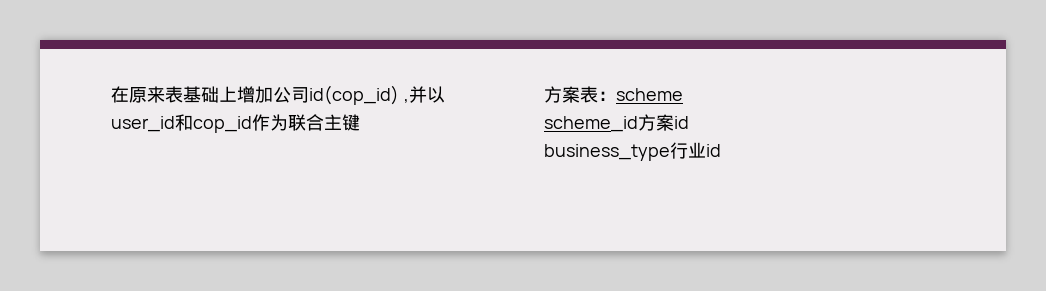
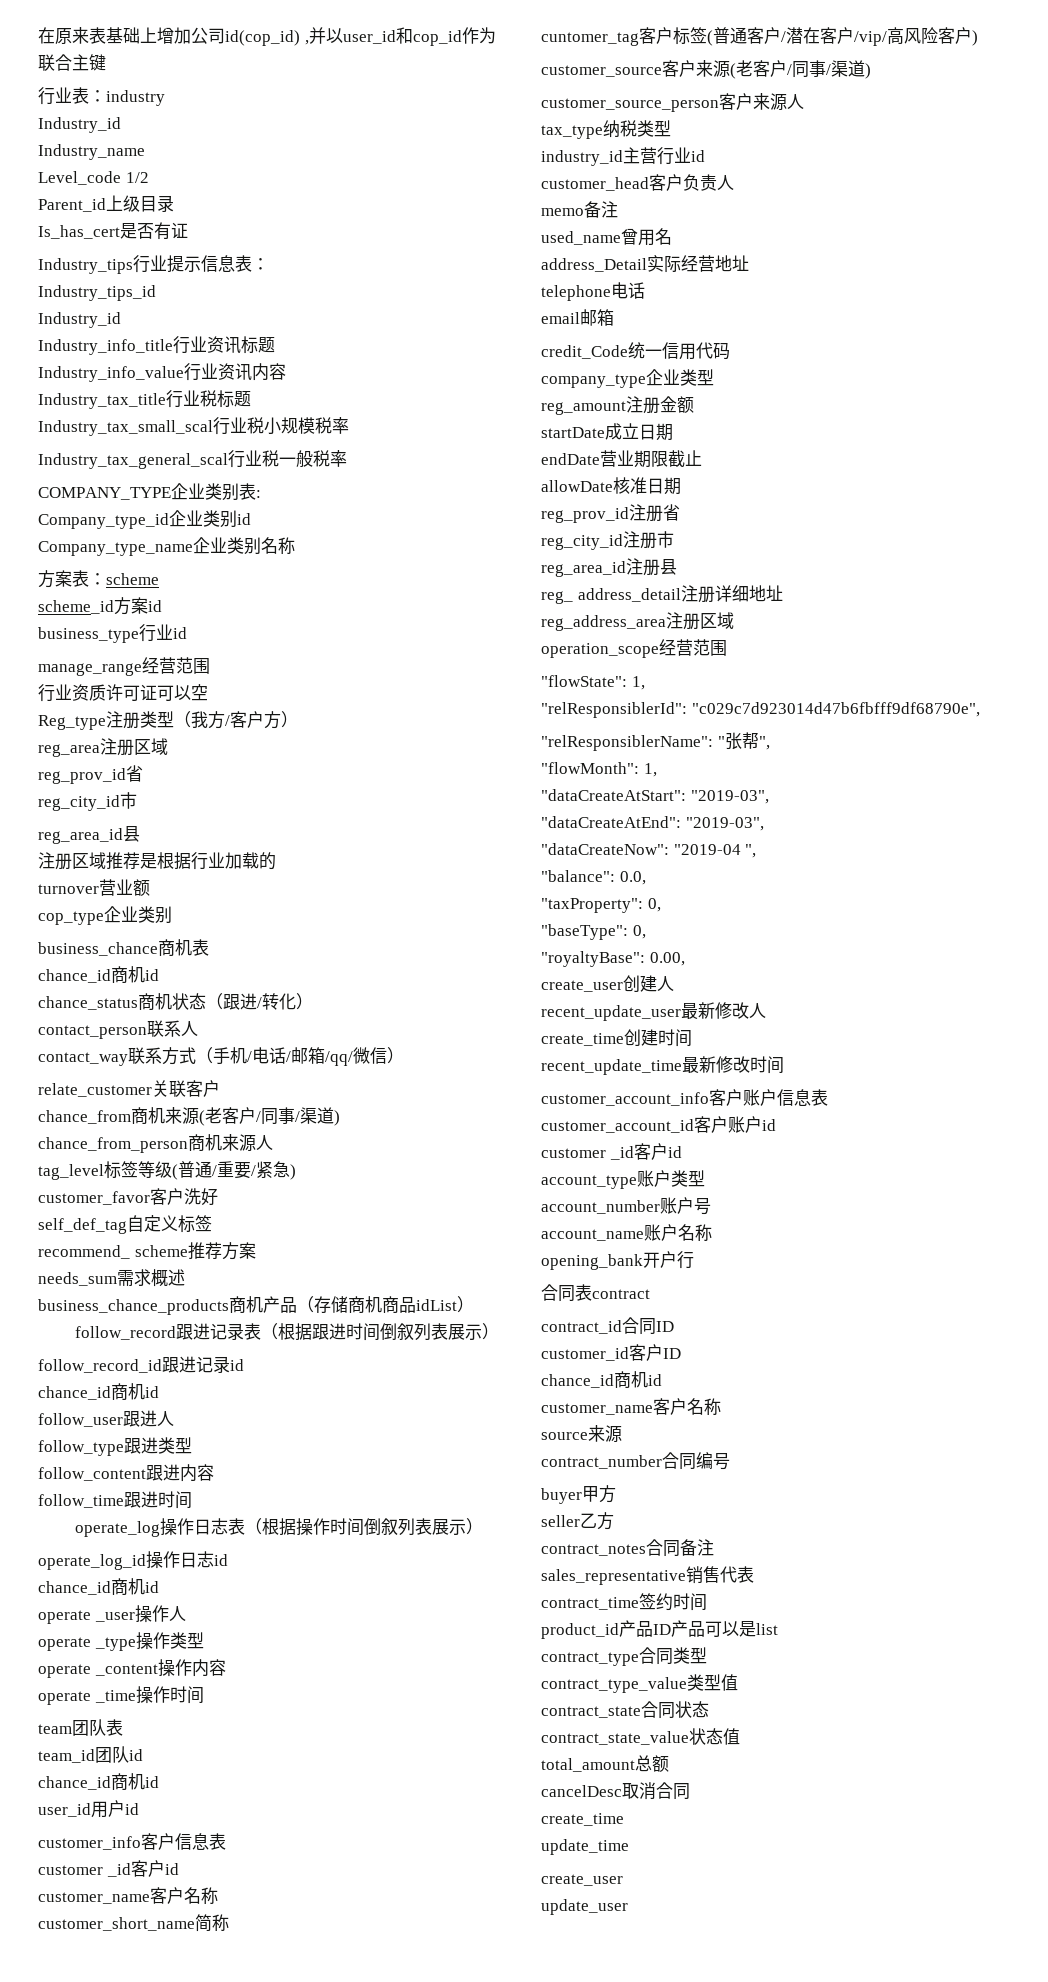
(360, 122) none -> [38,87,165,106] [38,117,121,133] [38,144,145,160] [38,171,149,185] [38,195,174,212] [38,222,188,240] [38,255,269,274] [38,285,156,301] [38,312,121,328] [38,336,275,355] [38,363,286,382] [38,390,251,409] [38,417,349,436] [38,450,347,469] [38,483,261,501] [38,510,251,529] [38,537,295,556] // 行业表：industry // Industry_id // Industry_name // Level_code 1/2 // Parent_id上级目录 // Is_has_cert是否有证 // Industry_tips行业提示信息表： // Industry_tips_id // Industry_id // Industry_info_title行业资讯标题 // Industry_info_value行业资讯内容 // Industry_tax_title行业税标题 // Industry_tax_small_scal行业税小规模税率 // Industry_tax_general_scal行业税一般税率 // COMPANY_TYPE企业类别表: // Company_type_id企业类别id // Company_type_name企业类别名称
(721, 150) none -> [38,657,210,676] [38,684,208,702] [38,711,298,730] [38,738,168,757] [38,765,143,784] [38,792,137,811] [38,826,140,844] [38,852,276,870] [38,879,150,896] [38,906,172,925] [38,939,209,956] [38,966,159,983] [38,993,313,1010] [38,1020,198,1039] [38,1047,404,1066] [38,1080,220,1097] [38,1107,340,1126] [38,1134,273,1153] [38,1161,296,1180] [38,1188,218,1206] [38,1215,212,1234] [38,1242,256,1260] [38,1269,185,1287] [38,1296,474,1315] [74,1323,499,1341] [38,1356,244,1373] [38,1383,159,1400] [38,1410,174,1427] [38,1437,192,1456] [38,1464,214,1482] [38,1491,192,1509] [74,1518,483,1537] [38,1551,228,1570] [38,1578,159,1595] [38,1605,186,1624] [38,1632,204,1651] [38,1659,226,1678] [38,1686,204,1705] [38,1719,123,1736] [38,1746,143,1763] [38,1773,159,1790] [38,1800,139,1818] [38,1833,226,1850] [38,1860,179,1877] [38,1887,218,1904] [38,1914,229,1932] [541,27,978,46] [541,60,871,79] [541,93,804,112] [541,120,671,139] [541,147,705,166] [541,174,734,191] [541,201,618,218] [541,228,672,246] [541,255,749,273] [541,282,645,301] [541,309,614,326] [541,342,730,360] [541,369,714,388] [541,396,694,415] [541,423,673,441] [541,450,702,468] [541,477,681,495] [541,504,680,523] [541,531,674,550] [541,558,677,577] [541,585,783,604] [541,612,734,631] [541,639,727,658] [541,675,645,690] [541,702,980,718] [541,732,770,751] [541,762,657,777] [541,789,769,804] [541,816,764,831] [541,843,757,858] [541,870,646,885] [541,898,661,913] [541,924,646,940] [541,951,685,967] [541,975,674,993] [541,1002,766,1021] [541,1029,692,1047] [541,1056,784,1075] [541,1089,828,1106] [541,1116,776,1133] [541,1143,682,1160] [541,1170,705,1189] [541,1197,711,1215] [541,1224,712,1241] [541,1251,694,1270] [541,1284,650,1302] [541,1317,674,1335] [541,1344,681,1361] [541,1371,662,1388] [541,1398,721,1415] [541,1425,622,1443] [541,1452,730,1470] [541,1485,616,1504] [541,1512,614,1530] [541,1539,714,1557] [541,1566,754,1585] [541,1593,707,1611] [541,1620,778,1639] [541,1647,707,1666] [541,1674,738,1693] [541,1701,709,1719] [541,1728,740,1745] [541,1755,669,1772] [541,1782,690,1800] [541,1813,624,1826] [541,1839,629,1855] [541,1874,623,1886] [541,1899,628,1915] // manage_range经营范围 // 行业资质许可证可以空 // Reg_type注册类型（我方/客户方） // reg_area注册区域 // reg_prov_id省 // reg_city_id市 // reg_area_id县 // 注册区域推荐是根据行业加载的 // turnover营业额 // cop_type企业类别 // business_chance商机表 // chance_id商机id // chance_status商机状态（跟进/转化） // contact_person联系人 // contact_way联系方式（手机/电话/邮箱/qq/微信） // relate_customer关联客户 // chance_from商机来源(老客户/同事/渠道) // chance_from_person商机来源人 // tag_level标签等级(普通/重要/紧急) // customer_favor客户洗好 // self_def_tag自定义标签 // recommend_ scheme推荐方案 // needs_sum需求概述 // business_chance_products商机产品（存储商机商品idList） // follow_record跟进记录表（根据跟进时间倒叙列表展示） // follow_record_id跟进记录id // chance_id商机id // follow_user跟进人 // follow_type跟进类型 // follow_content跟进内容 // follow_time跟进时间 // operate_log操作日志表（根据操作时间倒叙列表展示） // operate_log_id操作日志id // chance_id商机id // operate _user操作人 // operate _type操作类型 // operate _content操作内容 // operate _time操作时间 // team团队表 // team_id团队id // chance_id商机id // user_id用户id // customer_info客户信息表 // customer _id客户id // customer_name客户名称 // customer_short_name简称 // cuntomer_tag客户标签(普通客户/潜在客户/vip/高风险客户) // customer_source客户来源(老客户/同事/渠道) // customer_source_person客户来源人 // tax_type纳税类型 // industry_id主营行业id // customer_head客户负责人 // memo备注 // used_name曾用名 // address_Detail实际经营地址 // telephone电话 // email邮箱 // credit_Code统一信用代码 // company_type企业类型 // reg_amount注册金额 // startDate成立日期 // endDate营业期限截止 // allowDate核准日期 // reg_prov_id注册省 // reg_city_id注册市 // reg_area_id注册县 // reg_ address_detail注册详细地址 // reg_address_area注册区域 // operation_scope经营范围 // "flowState": 1, // "relResponsiblerId": "c029c7d923014d47b6fbfff9df68790e", // "relResponsiblerName": "张帮", // "flowMonth": 1, // "dataCreateAtStart": "2019-03", // "dataCreateAtEnd": "2019-03", // "dataCreateNow": "2019-04 ", // "balance": 0.0, // "taxProperty": 0, // "baseType": 0, // "royaltyBase": 0.00, // create_user创建人 // recent_update_user最新修改人 // create_time创建时间 // recent_update_time最新修改时间 // customer_account_info客户账户信息表 // customer_account_id客户账户id // customer _id客户id // account_type账户类型 // account_number账户号 // account_name账户名称 // opening_bank开户行 // 合同表contract // contract_id合同ID // customer_id客户ID // chance_id商机id // customer_name客户名称 // source来源 // contract_number合同编号 // buyer甲方 // seller乙方 // contract_notes合同备注 // sales_representative销售代表 // contract_time签约时间 // product_id产品ID产品可以是list // contract_type合同类型 // contract_type_value类型值 // contract_state合同状态 // contract_state_value状态值 // total_amount总额 // cancelDesc取消合同 // create_time // update_time // create_user // update_user

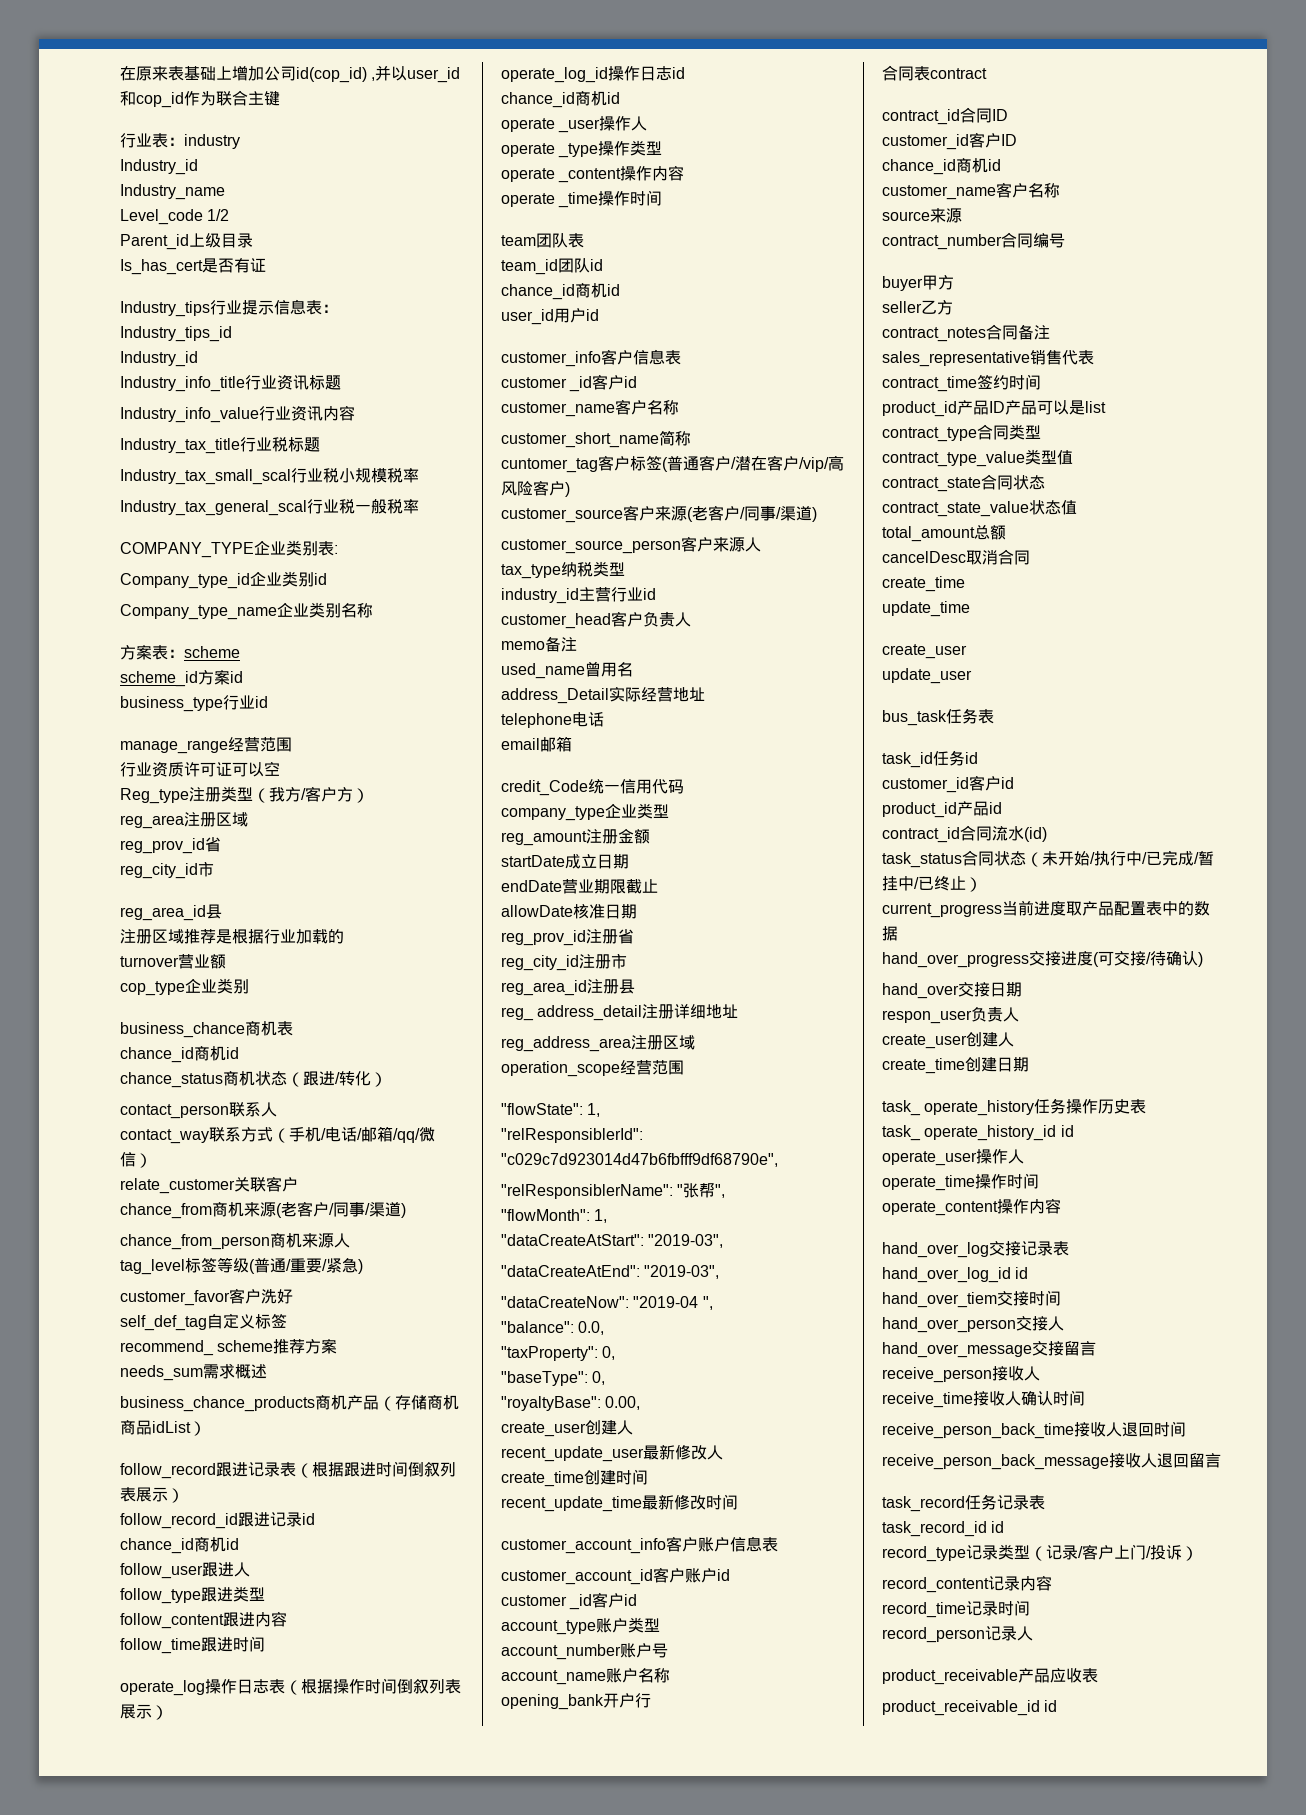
(628, 1907) none -> [882,708,994,726] [882,750,978,768] [882,775,1014,793] [882,801,1002,818] [882,825,1047,843] [882,850,1214,868] [882,876,982,892] [882,900,1210,918] [882,926,898,941] [882,951,1203,968] [882,982,1022,999] [882,1006,1019,1024] [882,1032,1014,1049] [882,1057,1029,1074] [882,1098,1147,1116] [882,1125,1074,1141] [882,1149,1024,1166] [882,1173,1039,1191] [882,1198,1061,1216] [882,1241,1069,1258] [882,1267,1029,1283] [882,1290,1061,1308] [882,1316,1064,1333] [882,1341,1096,1358] [882,1366,1040,1383] [882,1390,1085,1408] [882,1421,1186,1439] [882,1453,1221,1470] [882,1494,1045,1512] [882,1521,1005,1537] [882,1544,1198,1562] [882,1575,1052,1593] [882,1600,1030,1618] [882,1626,1033,1643] [882,1668,1098,1685] [882,1700,1058,1716] // bus_task任务表 // task_id任务id // customer_id客户id // product_id产品id // contract_id合同流水(id) // task_status合同状态（未开始/执行中/已完成/暂挂中/已终止） // current_progress当前进度取产品配置表中的数据 // hand_over_progress交接进度(可交接/待确认) // hand_over交接日期 // respon_user负责人 // create_user创建人 // create_time创建日期 // task_ operate_history任务操作历史表 // task_ operate_history_id id // operate_user操作人 // operate_time操作时间 // operate_content操作内容 // hand_over_log交接记录表 // hand_over_log_id id // hand_over_tiem交接时间 // hand_over_person交接人 // hand_over_message交接留言 // receive_person接收人 // receive_time接收人确认时间 // receive_person_back_time接收人退回时间 // receive_person_back_message接收人退回留言 // task_record任务记录表 // task_record_id id // record_type记录类型（记录/客户上门/投诉） // record_content记录内容 // record_time记录时间 // record_person记录人 // product_receivable产品应收表 // product_receivable_id id

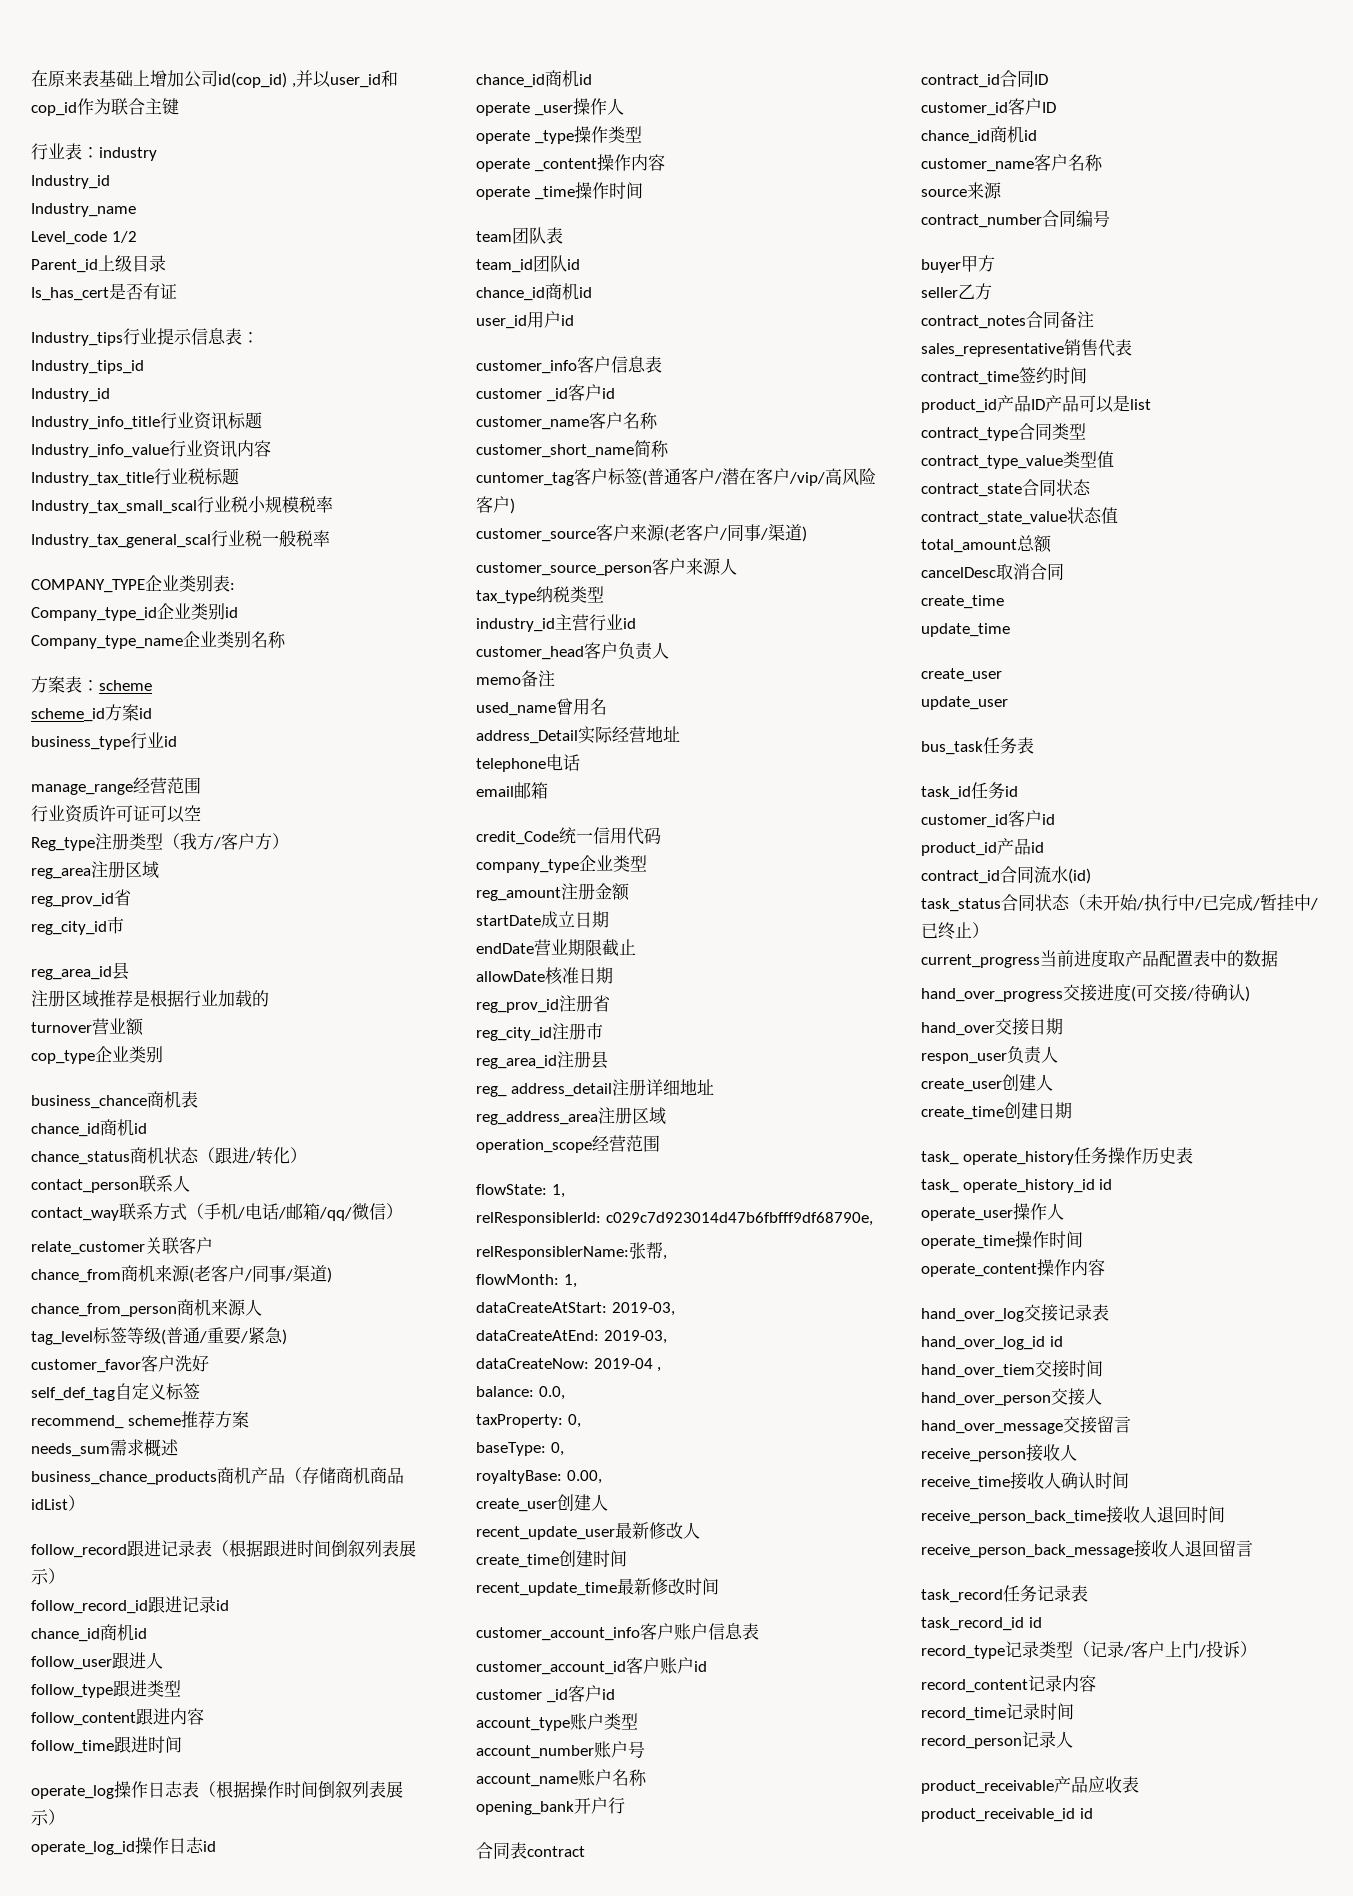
[501,1103,601,1117] [501,1128,643,1143] [501,1153,778,1167] [501,1183,726,1199] [501,1209,608,1223] [501,1234,724,1248] [501,1265,720,1279] [501,1296,713,1310] [501,1321,574,1333] "flowState": 1, // "relResponsiblerId": "c029c7d923014d47b6fbfff9df68790e", // "relResponsiblerName": "张帮", // "flowMonth": 1, // "dataCreateAtStart": "2019-03", // "dataCreateAtEnd": "2019-03", // "dataCreateNow": "2019-04 ", // "balance": -> [476,1184,565,1198] [476,1212,873,1226] [476,1242,667,1260] [476,1274,577,1288] [476,1302,675,1316] [476,1330,667,1344] [476,1358,662,1372] [476,1386,534,1397] flowState: 1, // relResponsiblerId: c029c7d923014d47b6fbfff9df68790e, // relResponsiblerName:张帮, // flowMonth: 1, // dataCreateAtStart: 2019-03, // dataCreateAtEnd: 2019-03, // dataCreateNow: 2019-04 , // balance:
[501,1346,616,1361] [501,1371,606,1386] [501,1396,601,1411] "taxProperty": 0, // "baseType": 0, // "royaltyBase": -> [476,1414,581,1428] [476,1442,564,1456] [476,1470,562,1484] taxProperty: 0, // baseType: 0, // royaltyBase:

